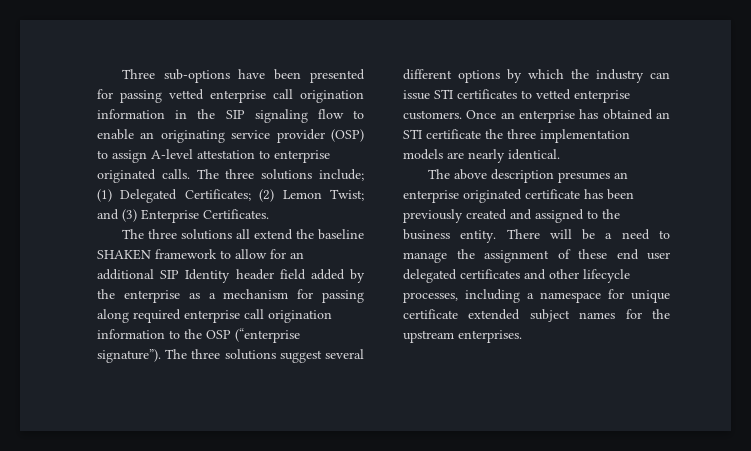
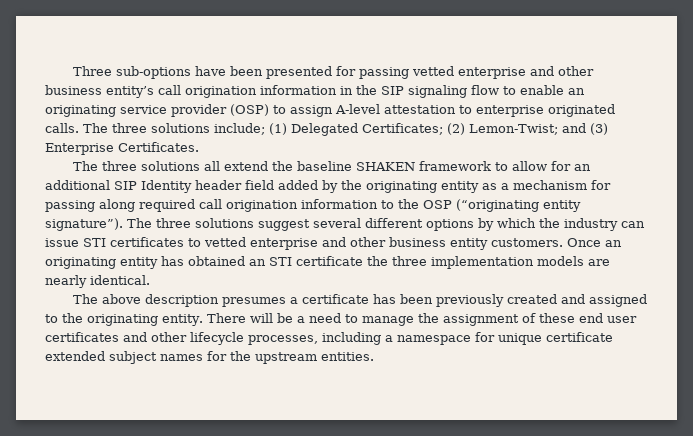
(266, 96) none -> [530,66,595,76] [45,85,154,98] and other business entity’s
[282,189,364,201] Lemon Twist; -> [469,124,558,135] Lemon-Twist;
[123,290,180,303] enterprise -> [366,181,479,193] originating entity
[184,310,240,323] enterprise -> (195, 205) none
[235,328,300,343] (“enterprise -> [456,199,581,212] (“originating entity
(630, 96) none -> [322,237,488,250] and other business entity
[519,110,575,123] enterprise -> [45,257,158,269] originating entity
[613,172,628,179] [403,189,522,203] an enterprise originated -> [290,297,299,304] a
[403,229,450,240] business -> [87,314,158,326] originating
[403,269,457,283] delegated -> (637, 319) none
[458,330,522,343] enterprises. -> [321,352,374,361] entities.

